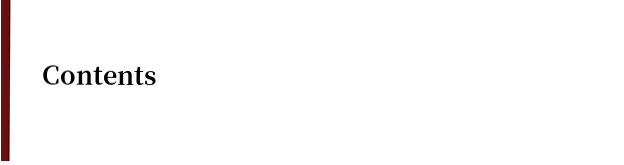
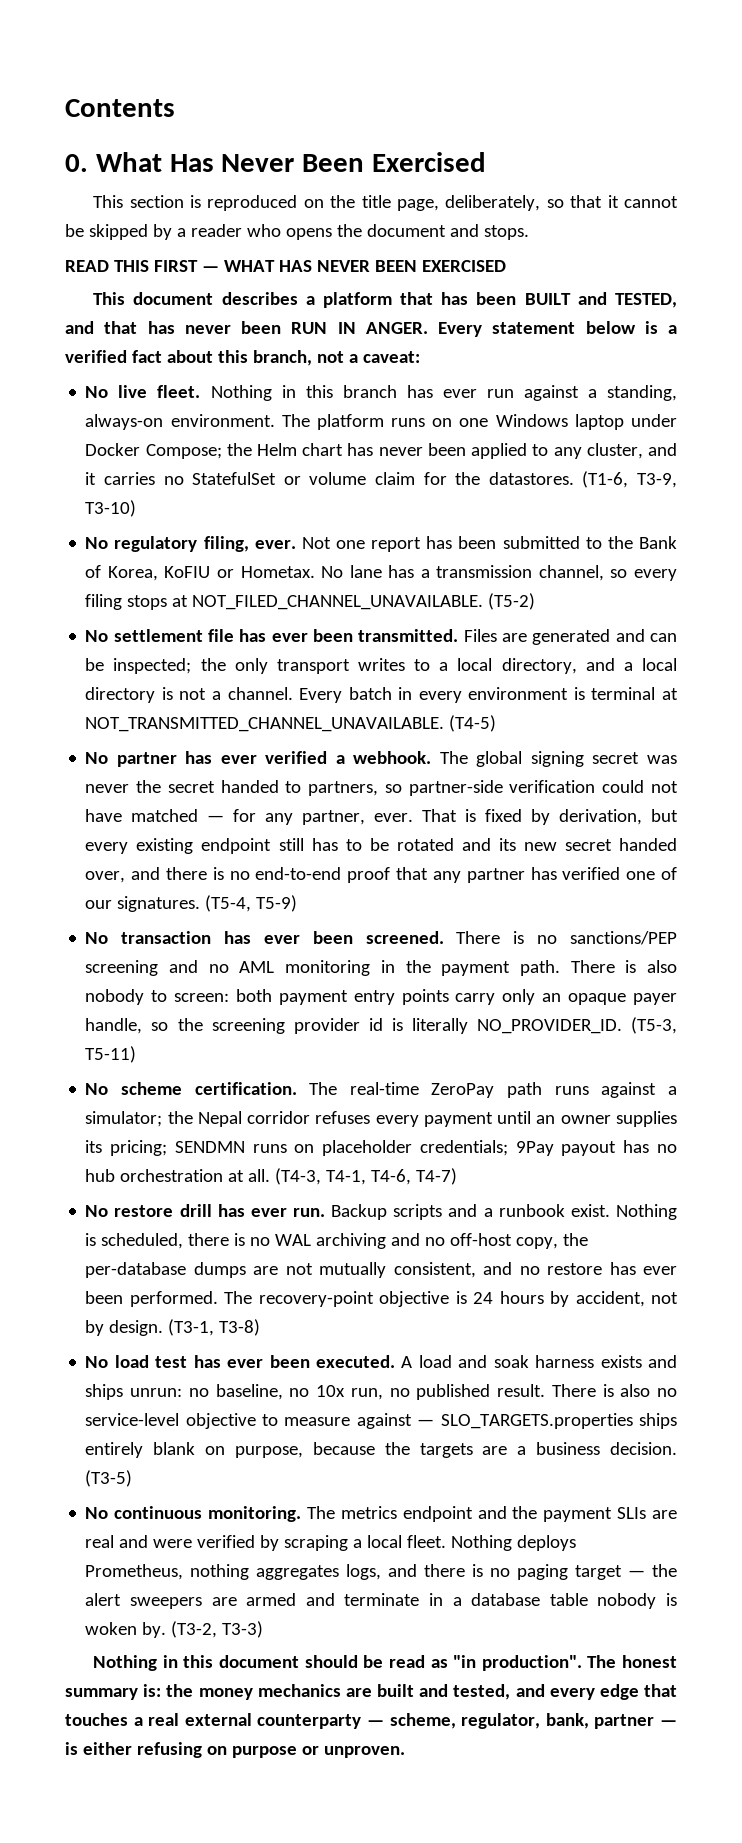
(157, 75) none -> [65,152,487,172] [93,195,678,211] [65,224,529,240] [65,260,506,272] [93,292,677,308] [65,321,677,337] [65,350,420,366] [85,385,677,401] [85,414,677,430] [85,443,678,459] [85,471,677,488] [85,500,137,517] [85,536,677,552] [85,565,677,581] [85,593,536,610] [85,629,677,645] [85,658,677,674] [85,687,678,703] [85,715,497,732] [85,751,677,767] [85,780,678,796] [85,809,678,825] [85,838,678,854] [85,867,678,883] [85,895,298,912] [85,931,678,945] [85,960,677,976] [85,989,677,1005] [85,1017,677,1034] [85,1046,137,1063] [85,1082,677,1098] [85,1111,677,1127] [85,1140,677,1156] [85,1168,458,1185] [85,1204,677,1220] [85,1233,589,1249] [85,1262,677,1278] [85,1291,678,1307] [85,1319,261,1336] [85,1355,677,1368] [85,1384,677,1400] [85,1413,677,1429] [85,1442,677,1458] [85,1470,133,1487] [85,1506,677,1522] [85,1535,577,1551] [85,1564,678,1580] [85,1593,678,1609] [85,1621,264,1638] [93,1655,677,1671] [65,1684,677,1700] [65,1713,678,1729] [65,1742,405,1758] // 0. What Has Never Been Exercised // This section is reproduced on the title page, deliberately, so that it cannot be skipped by a reader who opens the document and stops. // READ THIS FIRST — WHAT HAS NEVER BEEN EXERCISED // This document describes a platform that has been BUILT and TESTED, and that has never been RUN IN ANGER. Every statement below is a verified fact about this branch, not a caveat: // No live fleet. Nothing in this branch has ever run against a standing, always-on environment. The platform runs on one Windows laptop under Docker Compose; the Helm chart has never been applied to any cluster, and it carries no StatefulSet or volume claim for the datastores. (T1-6, T3-9, T3-10) // No regulatory filing, ever. Not one report has been submitted to the Bank of Korea, KoFIU or Hometax. No lane has a transmission channel, so every filing stops at NOT_FILED_CHANNEL_UNAVAILABLE. (T5-2) // No settlement file has ever been transmitted. Files are generated and can be inspected; the only transport writes to a local directory, and a local directory is not a channel. Every batch in every environment is terminal at NOT_TRANSMITTED_CHANNEL_UNAVAILABLE. (T4-5) // No partner has ever verified a webhook. The global signing secret was never the secret handed to partners, so partner-side verification could not have matched — for any partner, ever. That is fixed by derivation, but every existing endpoint still has to be rotated and its new secret handed over, and there is no end-to-end proof that any partner has verified one of our signatures. (T5-4, T5-9) // No transaction has ever been screened. There is no sanctions/PEP screening and no AML monitoring in the payment path. There is also nobody to screen: both payment entry points carry only an opaque payer handle, so the screening provider id is literally NO_PROVIDER_ID. (T5-3, T5-11) // No scheme certification. The real-time ZeroPay path runs against a simulator; the Nepal corridor refuses every payment until an owner supplies its pricing; SENDMN runs on placeholder credentials; 9Pay payout has no hub orchestration at all. (T4-3, T4-1, T4-6, T4-7) // No restore drill has ever run. Backup scripts and a runbook exist. Nothing is scheduled, there is no WAL archiving and no off-host copy, the per-database dumps are not mutually consistent, and no restore has ever been performed. The recovery-point objective is 24 hours by accident, not by design. (T3-1, T3-8) // No load test has ever been executed. A load and soak harness exists and ships unrun: no baseline, no 10x run, no published result. There is also no service-level objective to measure against — SLO_TARGETS.properties ships entirely blank on purpose, because the targets are a business decision. (T3-5) // No continuous monitoring. The metrics endpoint and the payment SLIs are real and were verified by scraping a local fleet. Nothing deploys Prometheus, nothing aggregates logs, and there is no paging target — the alert sweepers are armed and terminate in a database table nobody is woken by. (T3-2, T3-3) // Nothing in this document should be read as "in production". The honest summary is: the money mechanics are built and tested, and every edge that touches a real external counterparty — scheme, regulator, bank, partner — is either refusing on purpose or unproven.

